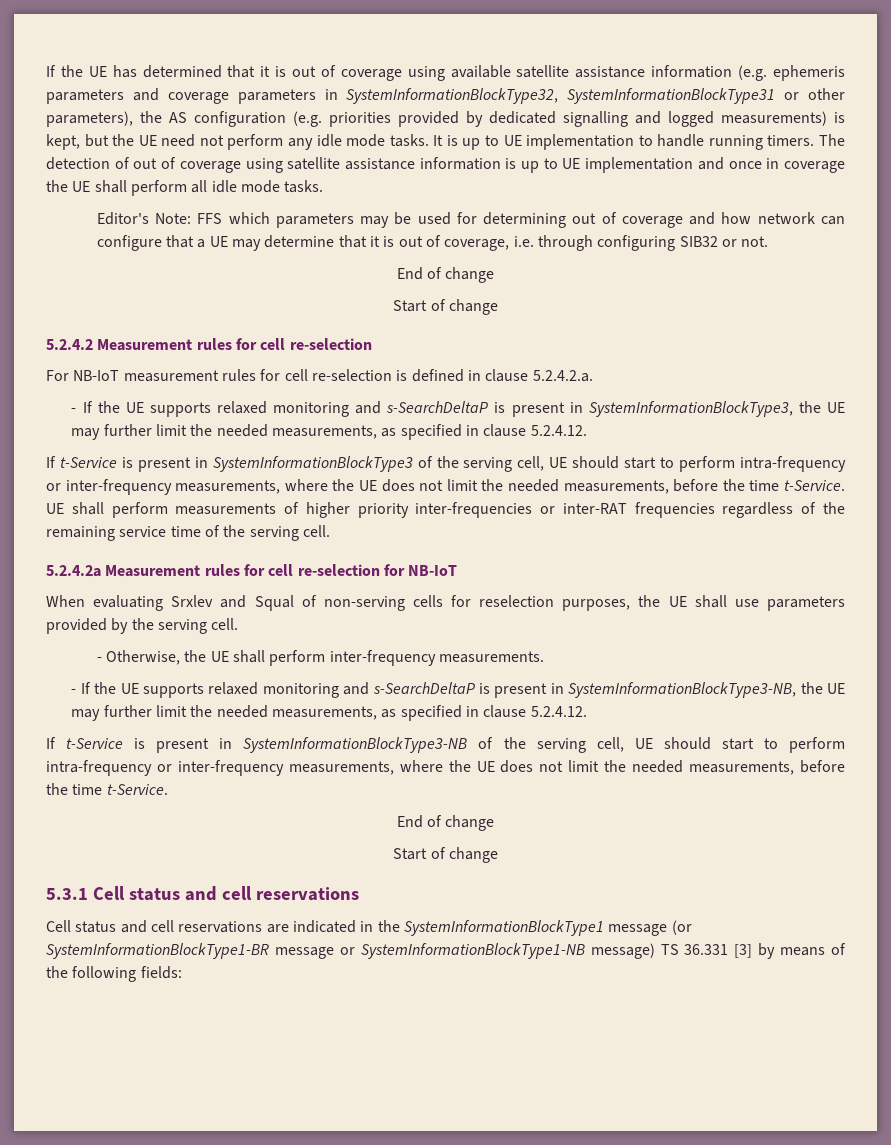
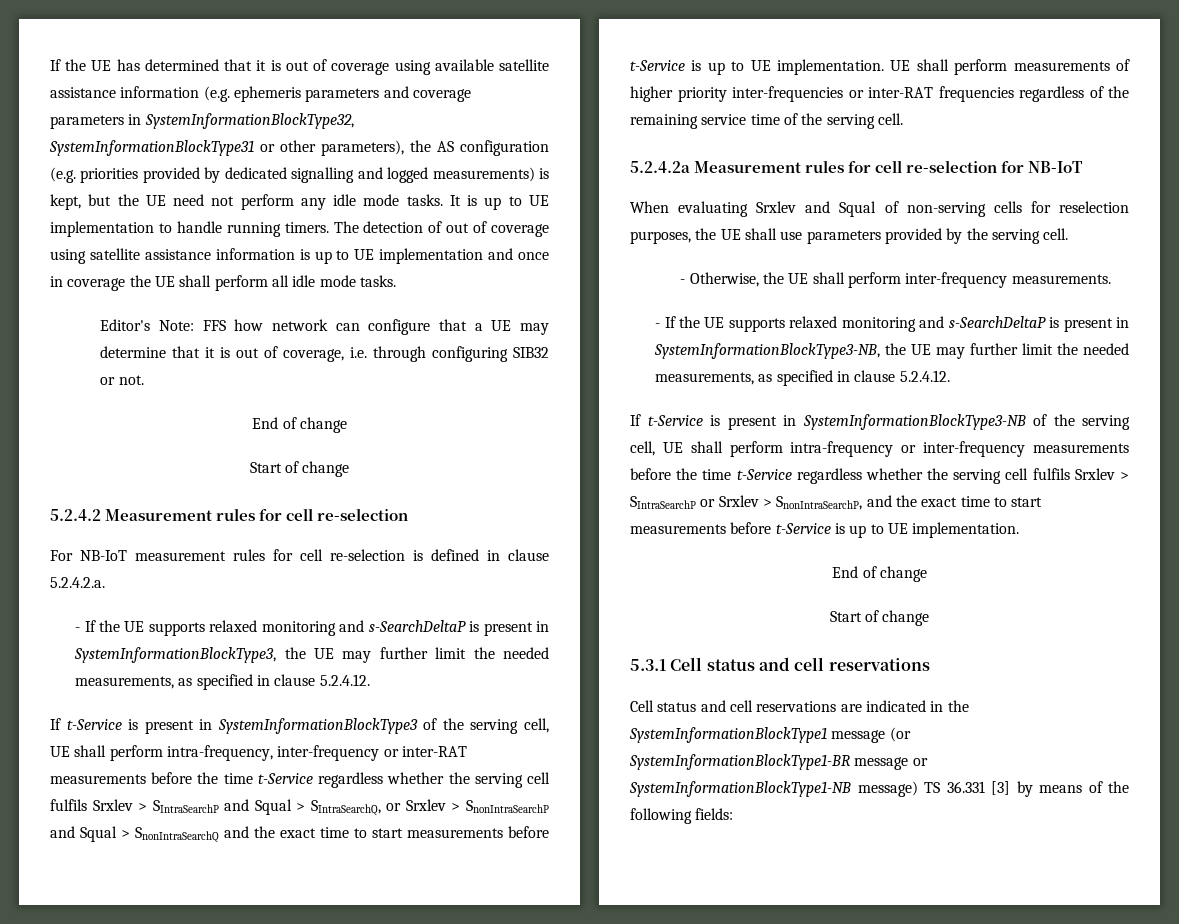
[228,212,716,228] which parameters may be used for determining out of coverage and -> (226, 325) none
[572,456,847,472] [46,479,846,495] should start to perform intra-frequency or inter-frequency measurements, where the UE does not limit the needed measurements, before the time t-Service. -> [74,745,467,761] [50,772,550,788] [50,799,550,816] [50,826,549,843] [630,59,884,75] shall perform intra-frequency, inter-frequency or inter-RAT measurements before the time t-Service regardless whether the serving cell fulfils Srxlev > SIntraSearchP and Squal > SIntraSearchQ, or Srxlev > SnonIntraSearchP and Squal > SnonIntraSearchQ and the exact time to start measurements before t-Service is up to UE implementation.
[663,737,845,753] [46,760,845,776] [46,783,168,795] should start to perform intra-frequency or inter-frequency measurements, where the UE does not limit the needed measurements, before the time t-Service. -> [690,441,1129,457] [630,468,1129,484] [630,495,1043,510] [630,522,1020,538] shall perform intra-frequency or inter-frequency measurements before the time t-Service regardless whether the serving cell fulfils Srxlev > SIntraSearchP or Srxlev > SnonIntraSearchP, and the exact time to start measurements before t-Service is up to UE implementation.

